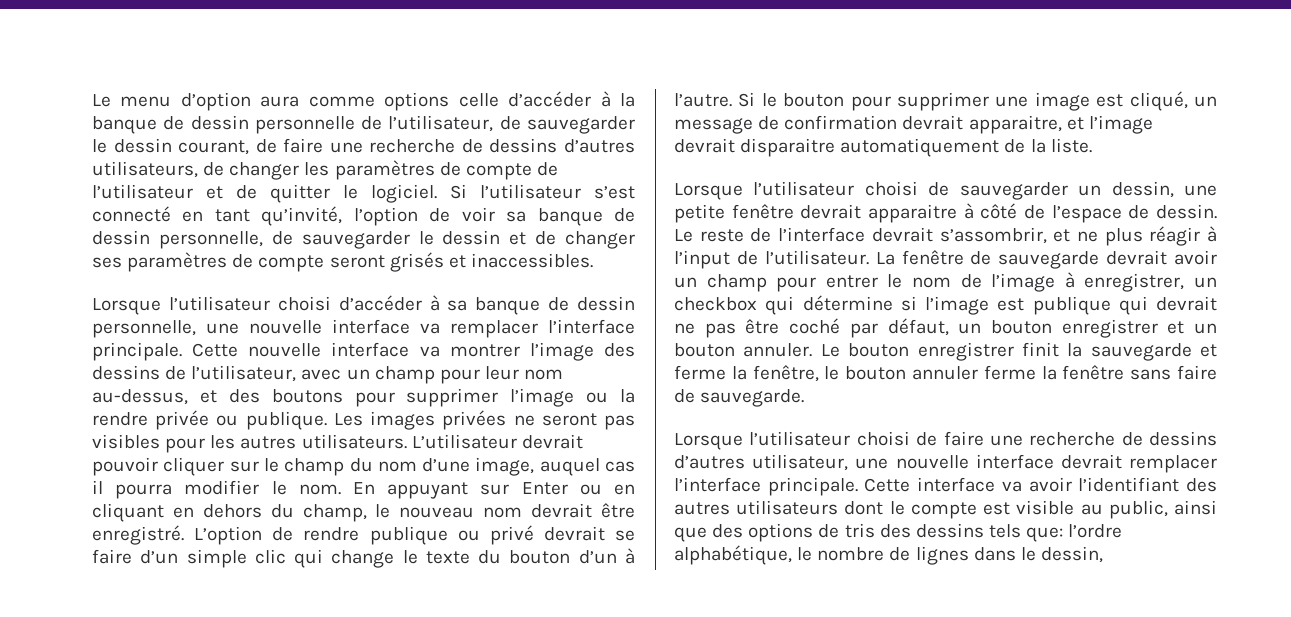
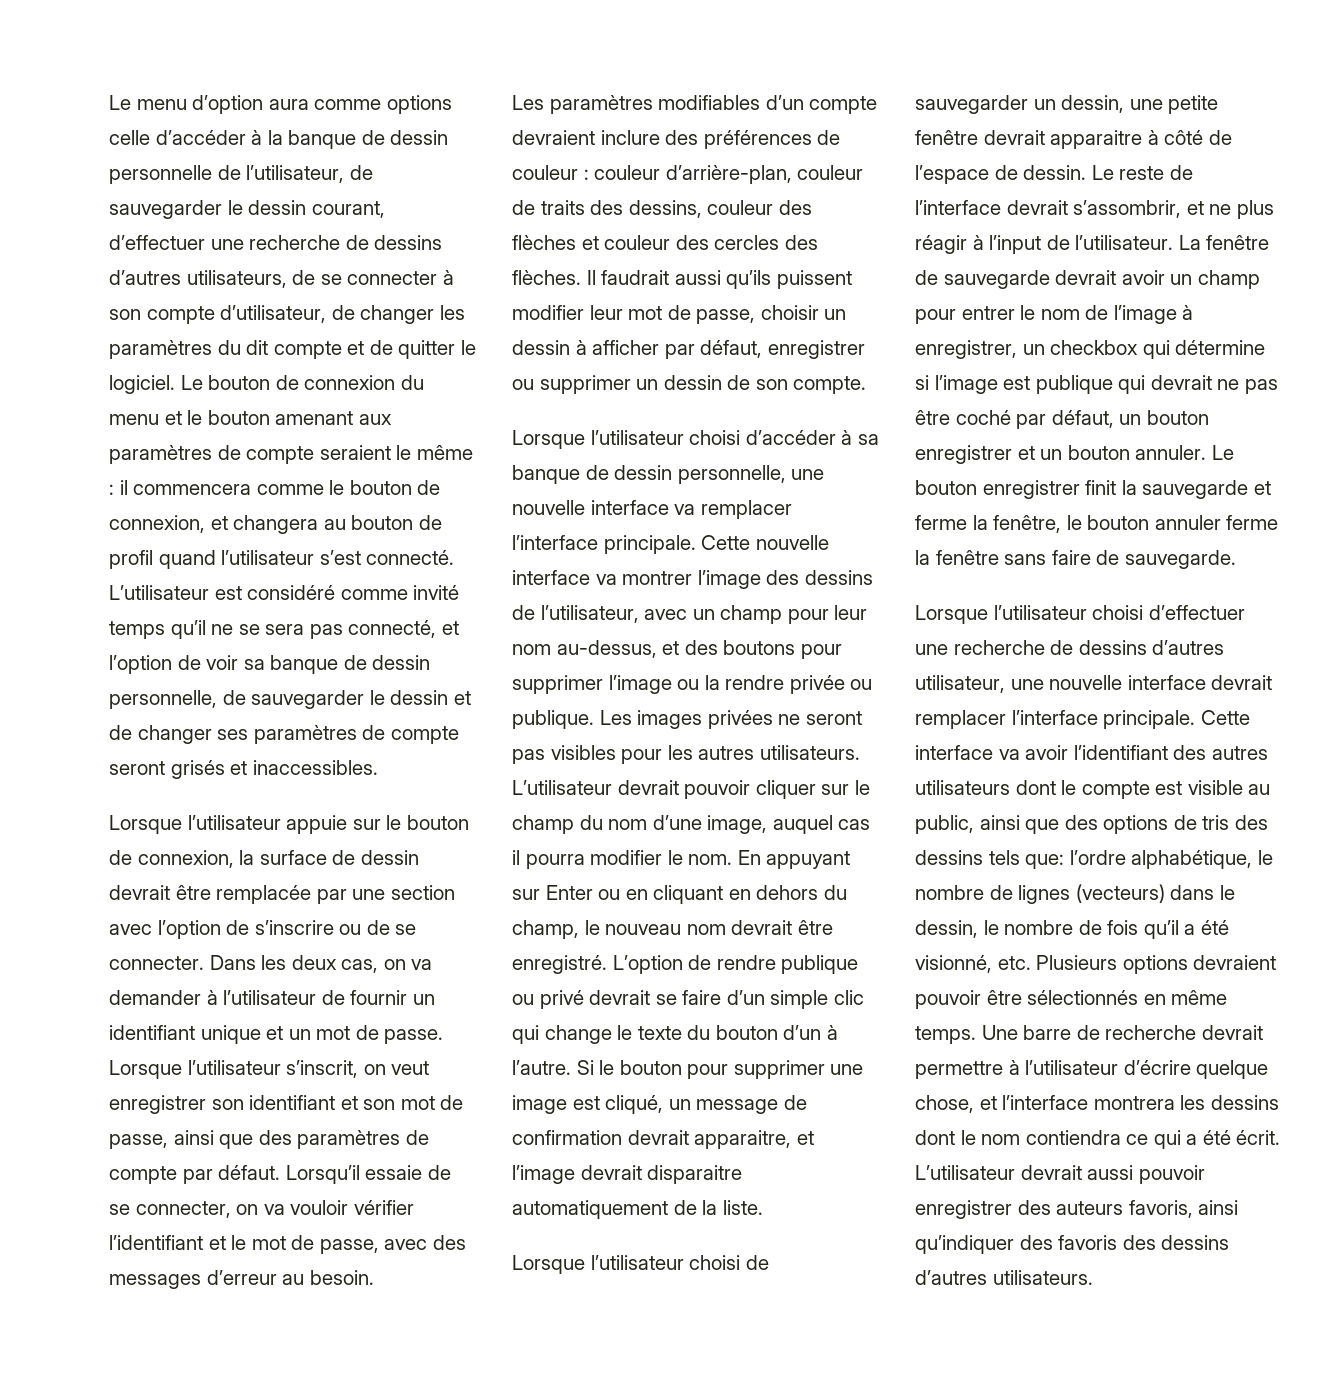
[255,138,324,153] de faire -> [109,235,205,250] d’effectuer
[229,160,558,180] [92,184,193,199] changer les paramètres de compte de l’utilisateur -> [320,270,454,285] [109,305,465,324] [109,340,342,359] se connecter à son compte d’utilisateur, de changer les paramètres du dit compte
[450,184,635,199] [92,206,343,226] Si l’utilisateur s’est connecté en tant qu’invité, -> [180,375,424,390] [109,410,392,425] [109,445,473,464] [109,480,441,495] [109,515,442,534] [109,550,455,569] [109,585,460,600] [109,620,459,639] Le bouton de connexion du menu et le bouton amenant aux paramètres de compte seraient le même : il commencera comme le bouton de connexion, et changera au bouton de profil quand l’utilisateur s’est connecté. L’utilisateur est considéré comme invité temps qu’il ne se sera pas connecté, et
(593, 260) none -> [109,815,469,834] [109,850,419,868] [109,885,455,904] [109,920,417,939] [109,955,433,973] [109,990,435,1005] [109,1025,444,1044] [109,1060,430,1079] [109,1095,464,1114] [109,1130,429,1149] [109,1165,451,1184] [109,1200,414,1218] [109,1235,466,1254] [109,1270,374,1289] [512,95,878,114] [512,130,841,149] [512,165,864,184] [512,200,812,218] [512,235,818,250] [512,270,852,289] [512,305,847,324] [512,340,865,359] [512,375,867,394] // Lorsque l’utilisateur appuie sur le bouton de connexion, la surface de dessin devrait être remplacée par une section avec l’option de s’inscrire ou de se connecter. Dans les deux cas, on va demander à l’utilisateur de fournir un identifiant unique et un mot de passe. Lorsque l’utilisateur s’inscrit, on veut enregistrer son identifiant et son mot de passe, ainsi que des paramètres de compte par défaut. Lorsqu’il essaie de se connecter, on va vouloir vérifier l’identifiant et le mot de passe, avec des messages d’erreur au besoin. // Les paramètres modifiables d’un compte devraient inclure des préférences de couleur : couleur d’arrière-plan, couleur de traits des dessins, couleur des flèches et couleur des cercles des flèches. Il faudrait aussi qu’ils puissent modifier leur mot de passe, choisir un dessin à afficher par défaut, enregistrer ou supprimer un dessin de son compte.
[916,431,984,446] de faire -> [1148,605,1245,620] d’effectuer
(969, 555) none -> [1075,884,1165,903] (vecteurs)
(1103, 554) none -> [983,920,1229,939] [915,955,1277,974] [915,990,1228,1009] [915,1025,1263,1044] [915,1060,1269,1079] [915,1095,1279,1113] [915,1130,1281,1149] [915,1165,1205,1184] [915,1200,1239,1219] [915,1235,1230,1254] [915,1270,1093,1285] le nombre de fois qu’il a été visionné, etc. Plusieurs options devraient pouvoir être sélectionnés en même temps. Une barre de recherche devrait permettre à l’utilisateur d’écrire quelque chose, et l’interface montrera les dessins dont le nom contiendra ce qui a été écrit. L’utilisateur devrait aussi pouvoir enregistrer des auteurs favoris, ainsi qu’indiquer des favoris des dessins d’autres utilisateurs.

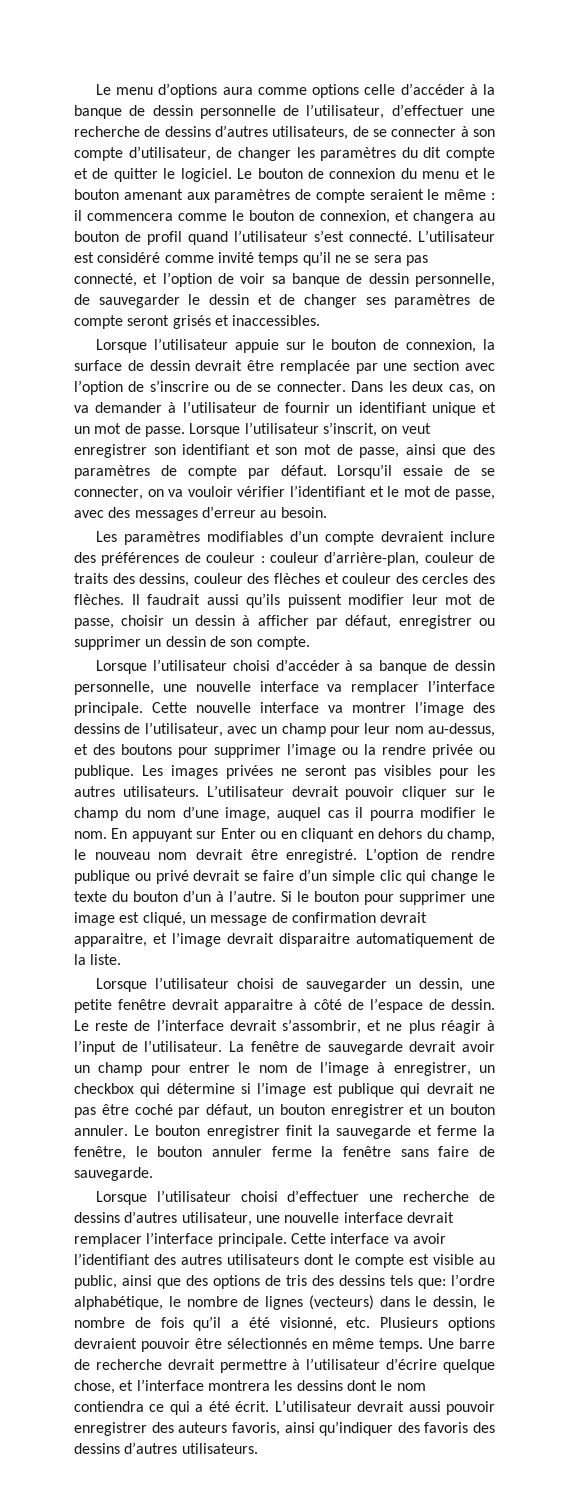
[192,95,264,114] d’option -> [158,83,218,98] d’options
[349,165,373,180] [109,200,385,219] de sauvegarder le dessin courant, -> (385, 111) none

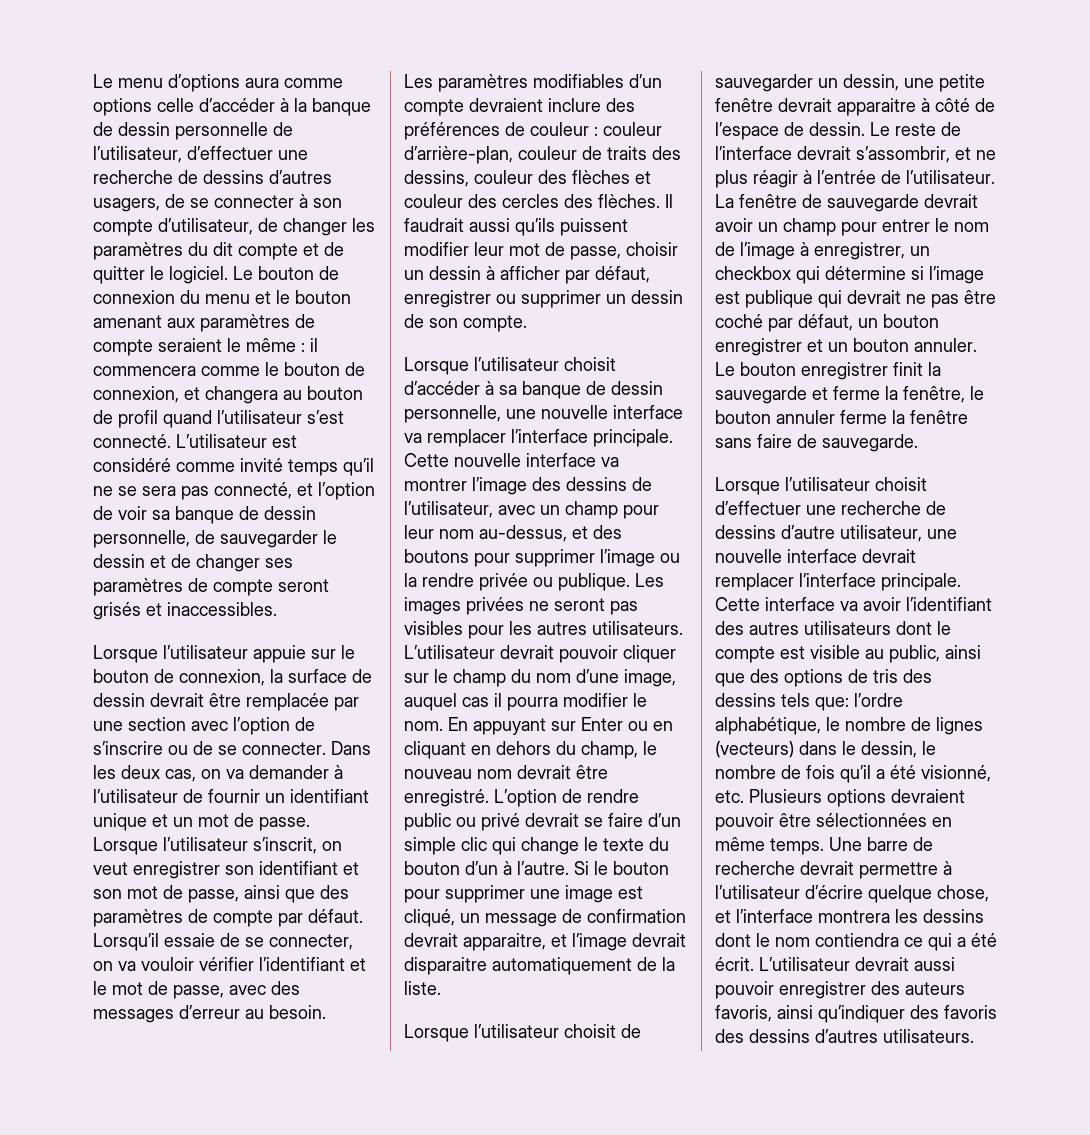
[272,126,349,140] utilisateurs, -> [93,198,160,212] usagers,
[232,660,270,671] choisi -> [564,357,616,371] choisit
[74,870,130,884] publique -> [404,813,451,831] public
[236,978,274,989] choisi -> [564,1024,616,1038] choisit
[74,1040,116,1055] l’input -> [817,170,876,184] l’entrée
[240,1190,496,1202] [74,1211,178,1223] choisi d’effectuer une recherche de dessins d’autres -> [875,477,927,491] [715,501,946,515] [715,525,835,539] choisit d’effectuer une recherche de dessins d’autre
[226,1338,307,1349] sélectionnés -> [816,813,927,827] sélectionnées

